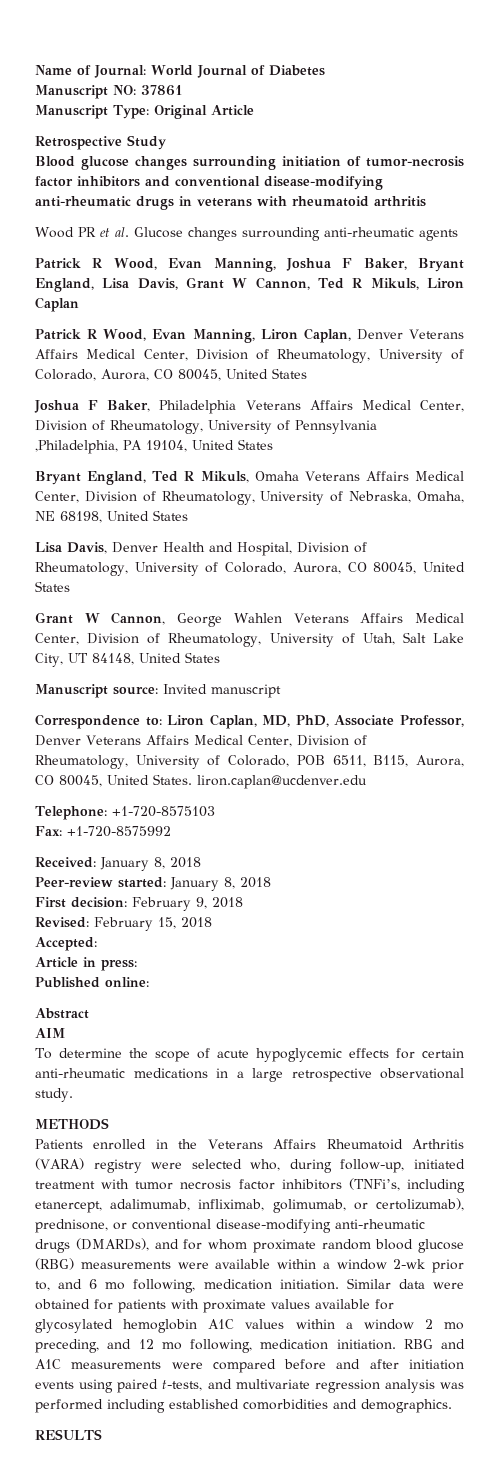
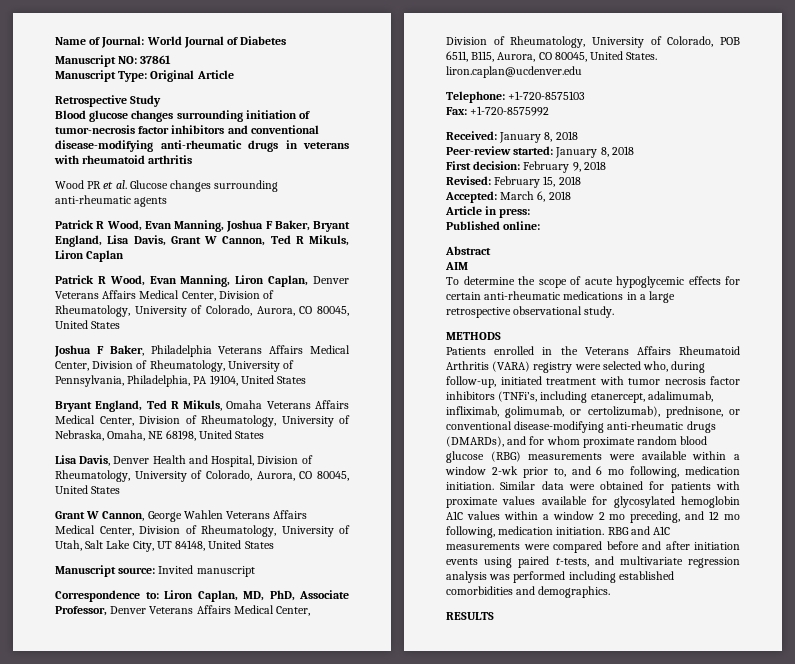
[294,420,377,434] [35,440,118,454] Pennsylvania ,Philadelphia, -> [55,375,191,387] Pennsylvania, Philadelphia,
(97, 944) none -> [500,191,571,202] March 6, 2018

